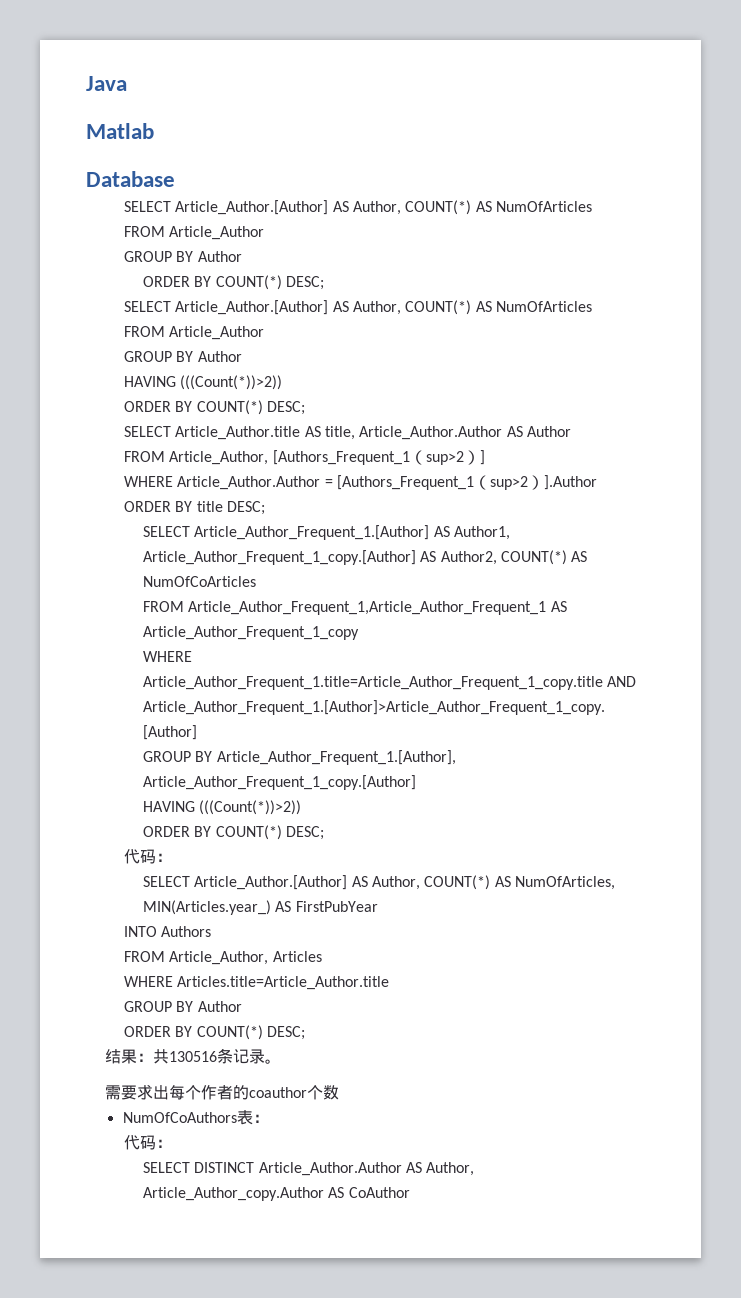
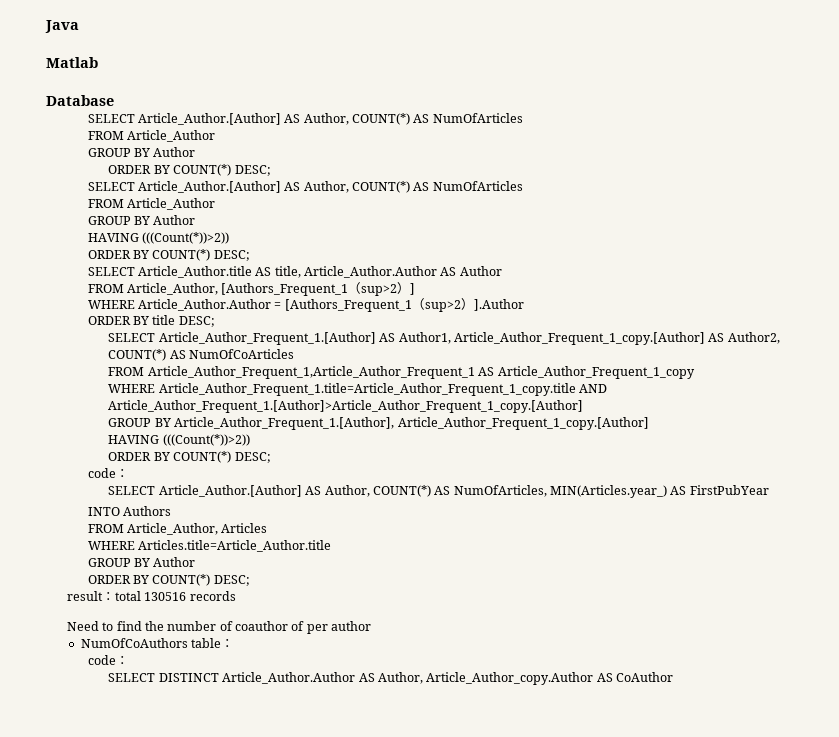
[124,849,157,864] 代码 -> [87,468,116,478] code
[105,1048,282,1064] [105,1084,340,1100] 结果：共130516条记录。 // 需要求出每个作者的coauthor个数 -> [66,591,236,601] [66,621,372,634] result：total 130516 records // Need to find the number of coauthor of per author
[236,1110,269,1125] [124,1135,157,1150] 表： // 代码 -> [190,638,234,648] [87,655,116,665] table： // code

